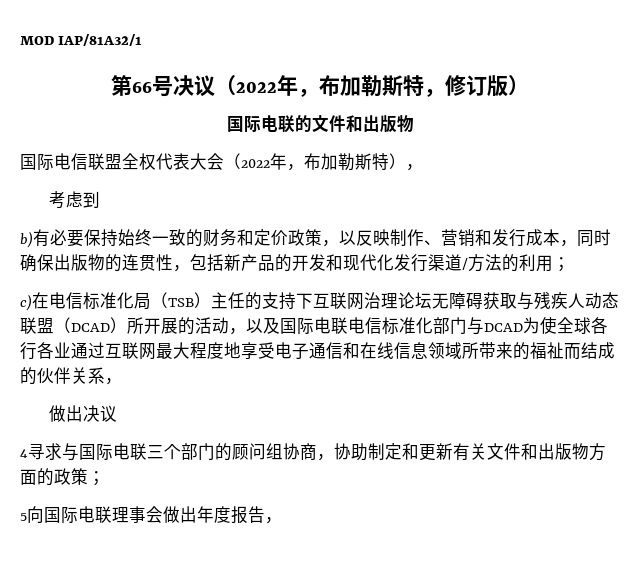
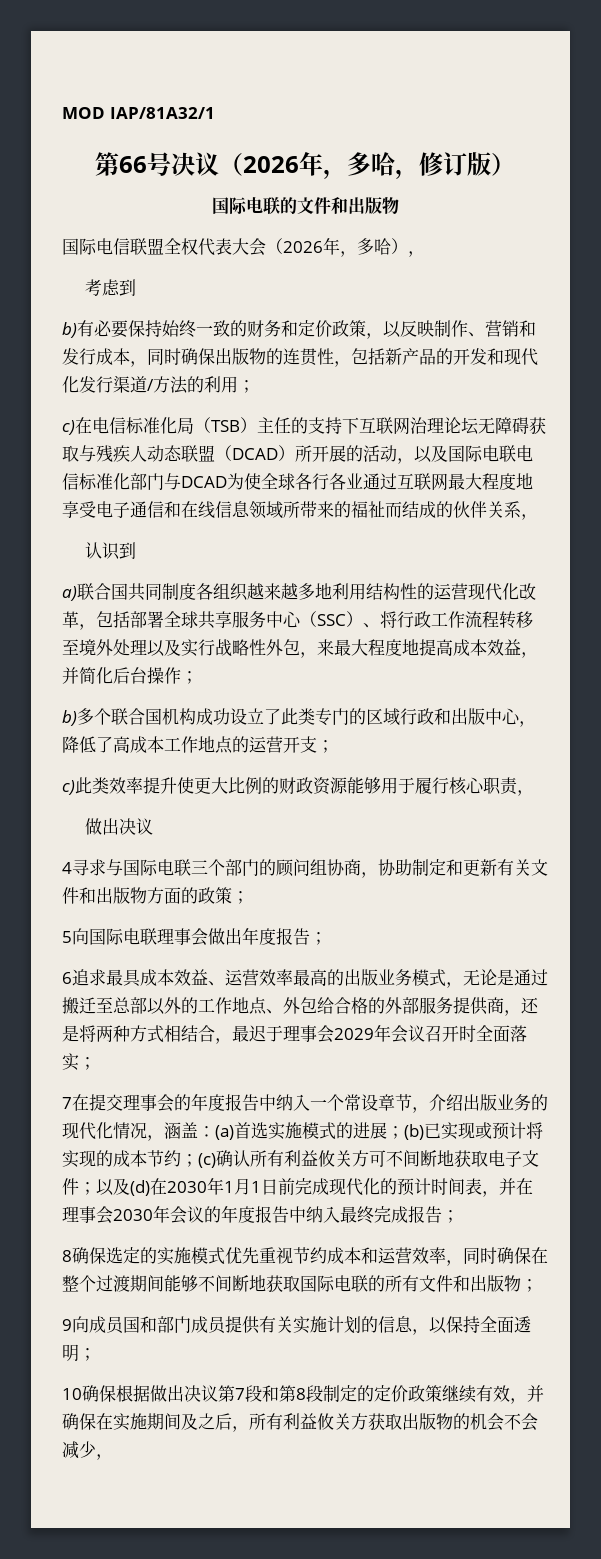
[236,75,424,97] 2022年，布加勒斯特 -> [243,151,395,179] 2026年，多哈
[241,153,389,171] 2022年，布加勒斯特 -> [283,237,391,257] 2026年，多哈
(122, 381) none -> [84,542,136,560] [62,583,536,601] [62,611,533,630] [62,639,538,658] [62,667,198,684] [62,708,536,727] [62,736,334,754] [62,777,534,796] // 认识到 // a)联合国共同制度各组织越来越多地利用结构性的运营现代化改革，包括部署全球共享服务中心（SSC）、将行政工作流程转移至境外处理以及实行战略性外包，来最大程度地提高成本效益，并简化后台操作； // b)多个联合国机构成功设立了此类专门的区域行政和出版中心，降低了高成本工作地点的运营开支； // c)此类效率提升使更大比例的财政资源能够用于履行核心职责，
(265, 514) none -> [310,932,327,945] [62,969,548,988] [62,997,539,1016] [62,1024,527,1044] [62,1053,96,1071] [62,1093,548,1113] [62,1122,543,1141] [62,1150,539,1168] [62,1177,533,1197] [62,1205,459,1224] [62,1247,548,1266] [62,1275,538,1292] [62,1316,531,1335] [62,1344,96,1362] [62,1385,544,1404] [62,1413,538,1432] [62,1441,96,1459] ； // 6追求最具成本效益、运营效率最高的出版业务模式，无论是通过搬迁至总部以外的工作地点、外包给合格的外部服务提供商，还是将两种方式相结合，最迟于理事会2029年会议召开时全面落实； // 7在提交理事会的年度报告中纳入一个常设章节，介绍出版业务的现代化情况，涵盖：(a)首选实施模式的进展；(b)已实现或预计将实现的成本节约；(c)确认所有利益攸关方可不间断地获取电子文件；以及(d)在2030年1月1日前完成现代化的预计时间表，并在理事会2030年会议的年度报告中纳入最终完成报告； // 8确保选定的实施模式优先重视节约成本和运营效率，同时确保在整个过渡期间能够不间断地获取国际电联的所有文件和出版物； // 9向成员国和部门成员提供有关实施计划的信息，以保持全面透明； // 10确保根据做出决议第7段和第8段制定的定价政策继续有效，并确保在实施期间及之后，所有利益攸关方获取出版物的机会不会减少

